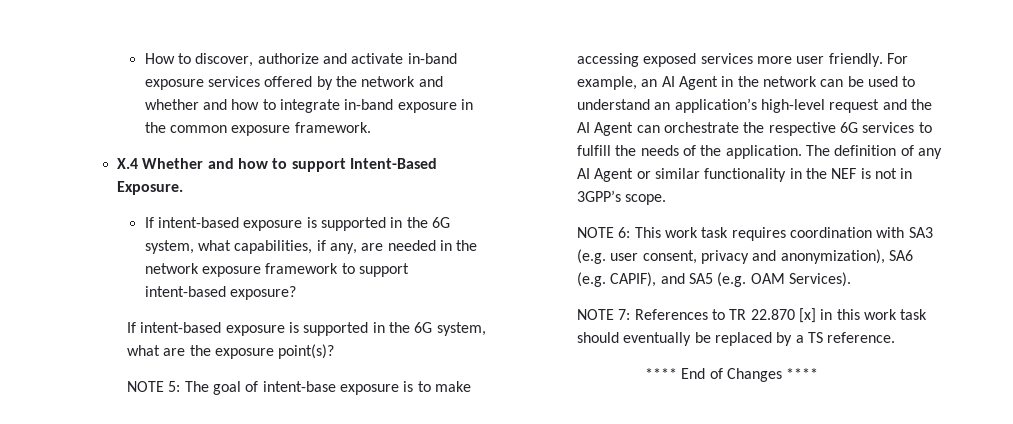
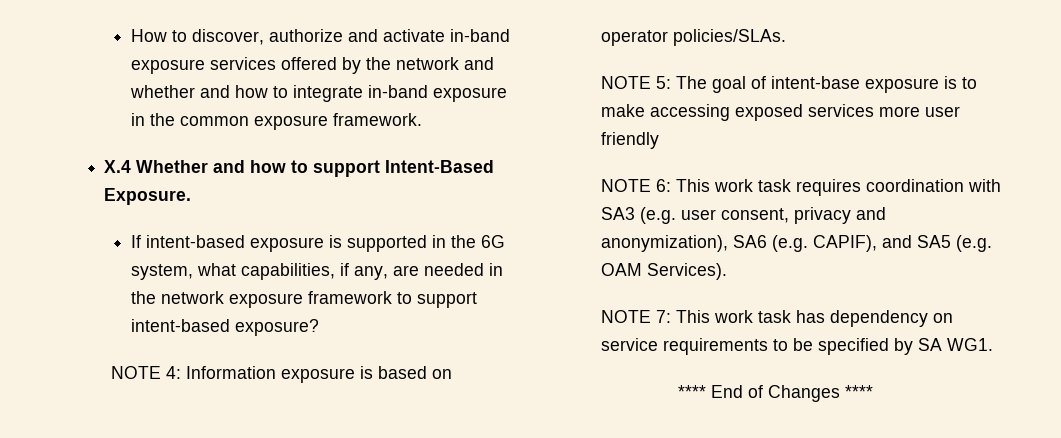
[126,322,486,336] [126,344,335,359] If intent-based exposure is supported in the 6G system, what are the exposure point(s)? -> [111,366,453,383] [601,29,787,46] NOTE 4: Information exposure is based on operator policies/SLAs.
[828,53,908,67] [576,76,916,90] [576,98,932,113] [576,122,932,136] [576,145,942,159] [576,168,913,182] [576,190,667,205] friendly. For example, an AI Agent in the network can be used to understand an application’s high-level request and the AI Agent can orchestrate the respective 6G services to fulfill the needs of the application. The definition of any AI Agent or similar functionality in the NEF is not in 3GPP’s scope. -> [601,132,660,149] friendly
[634,308,928,323] [576,332,896,346] References to TR 22.870 [x] in this work task should eventually be replaced by a TS reference. -> [676,310,954,327] [601,338,994,355] This work task has dependency on service requirements to be specified by SA WG1.

